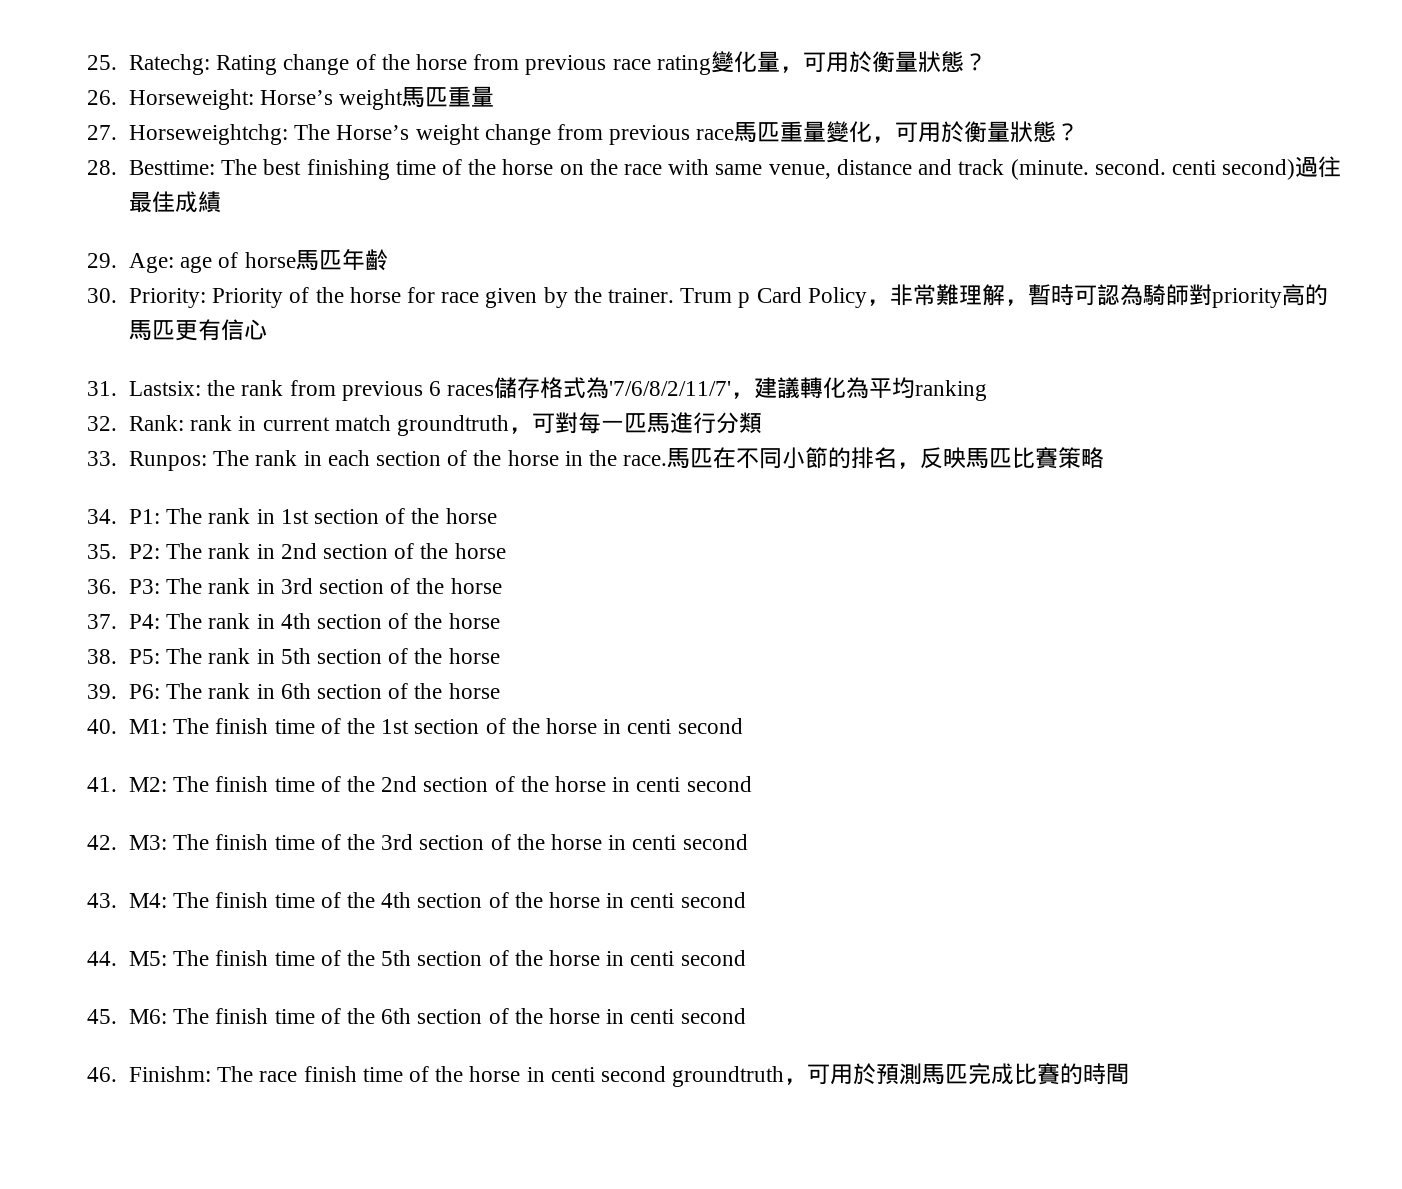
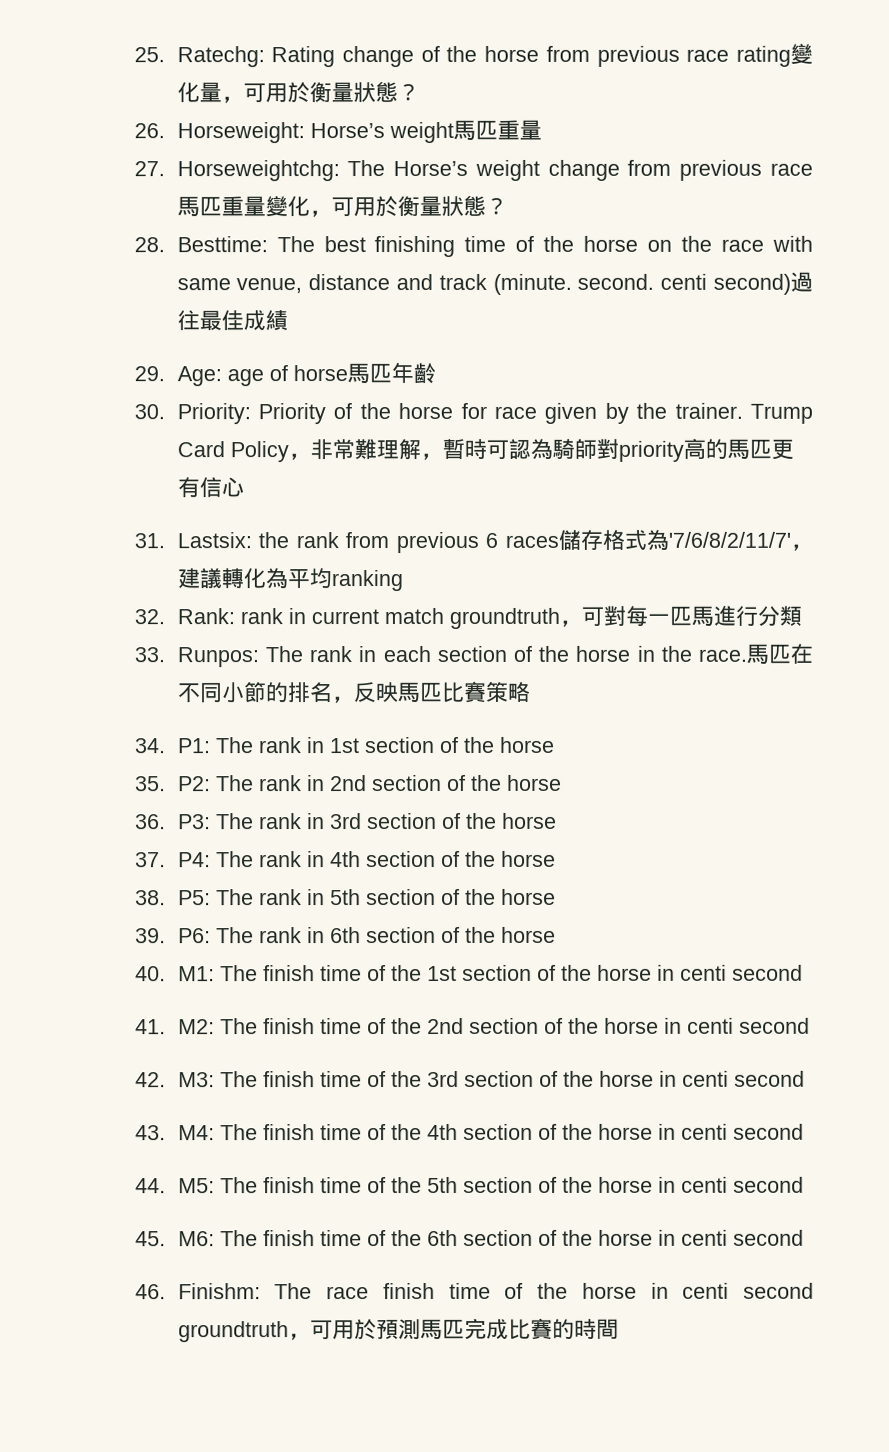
[680,288,751,308] Trum p -> [750,403,813,424] Trump

